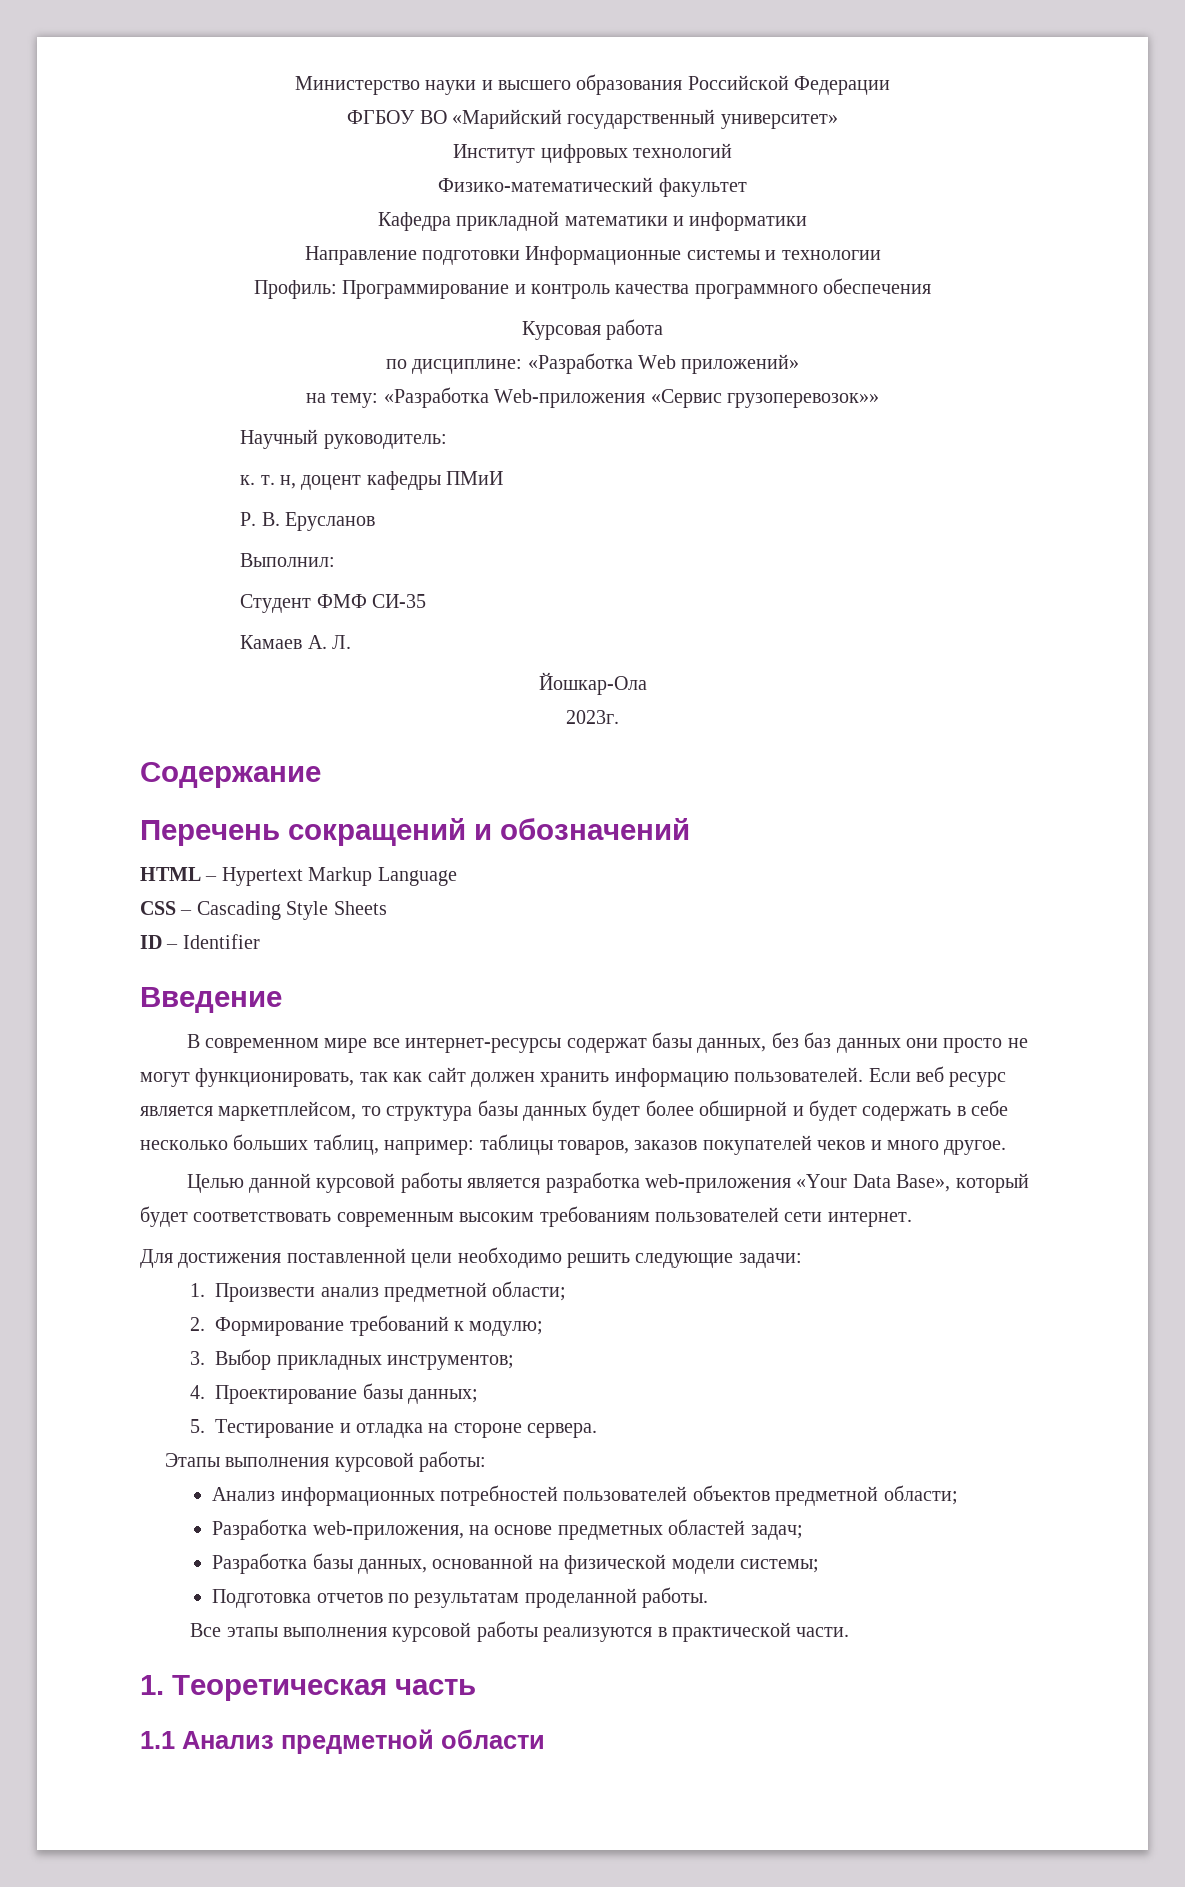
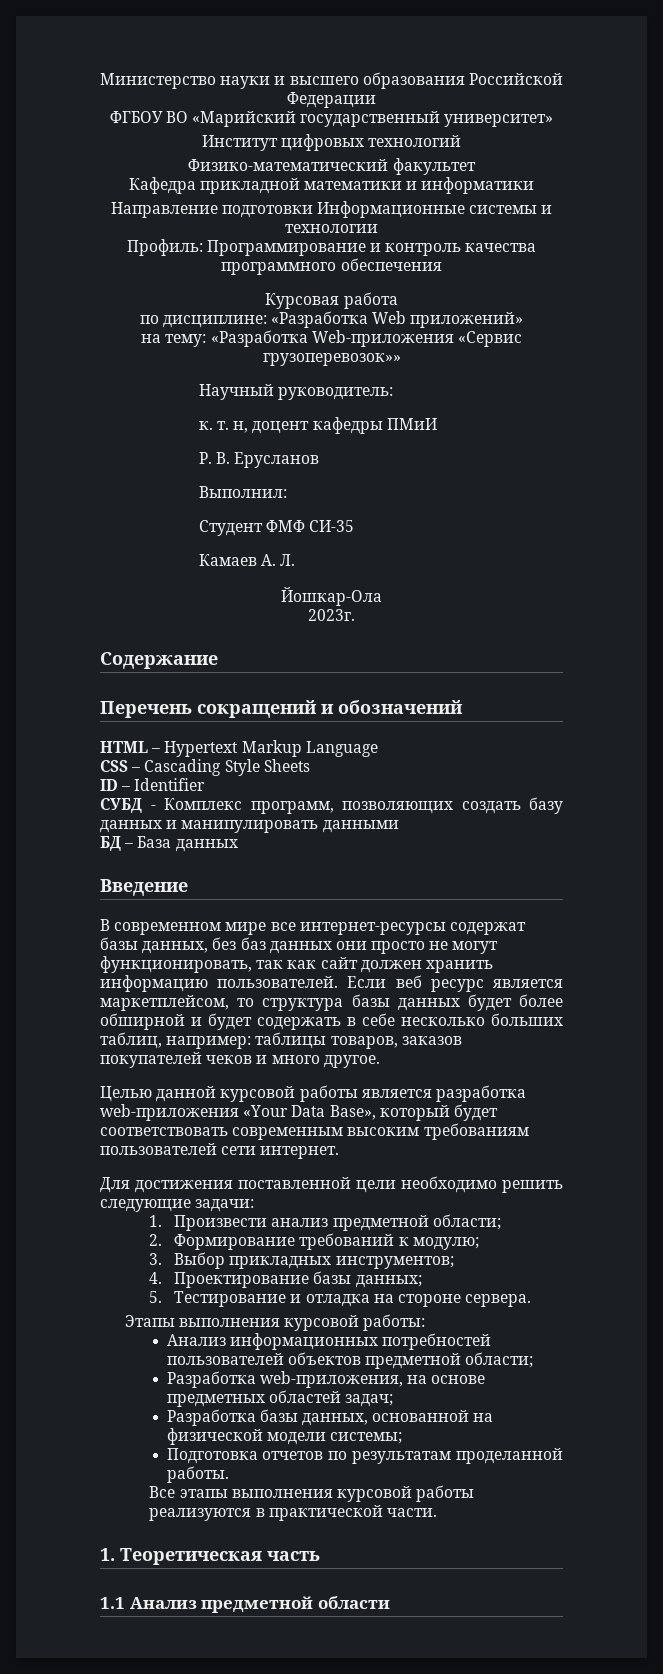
(260, 941) none -> [100,797,563,814] [100,820,399,833] [100,836,238,852] // СУБД - Комплекс программ, позволяющих создать базу данных и манипулировать данными // БД – База данных

